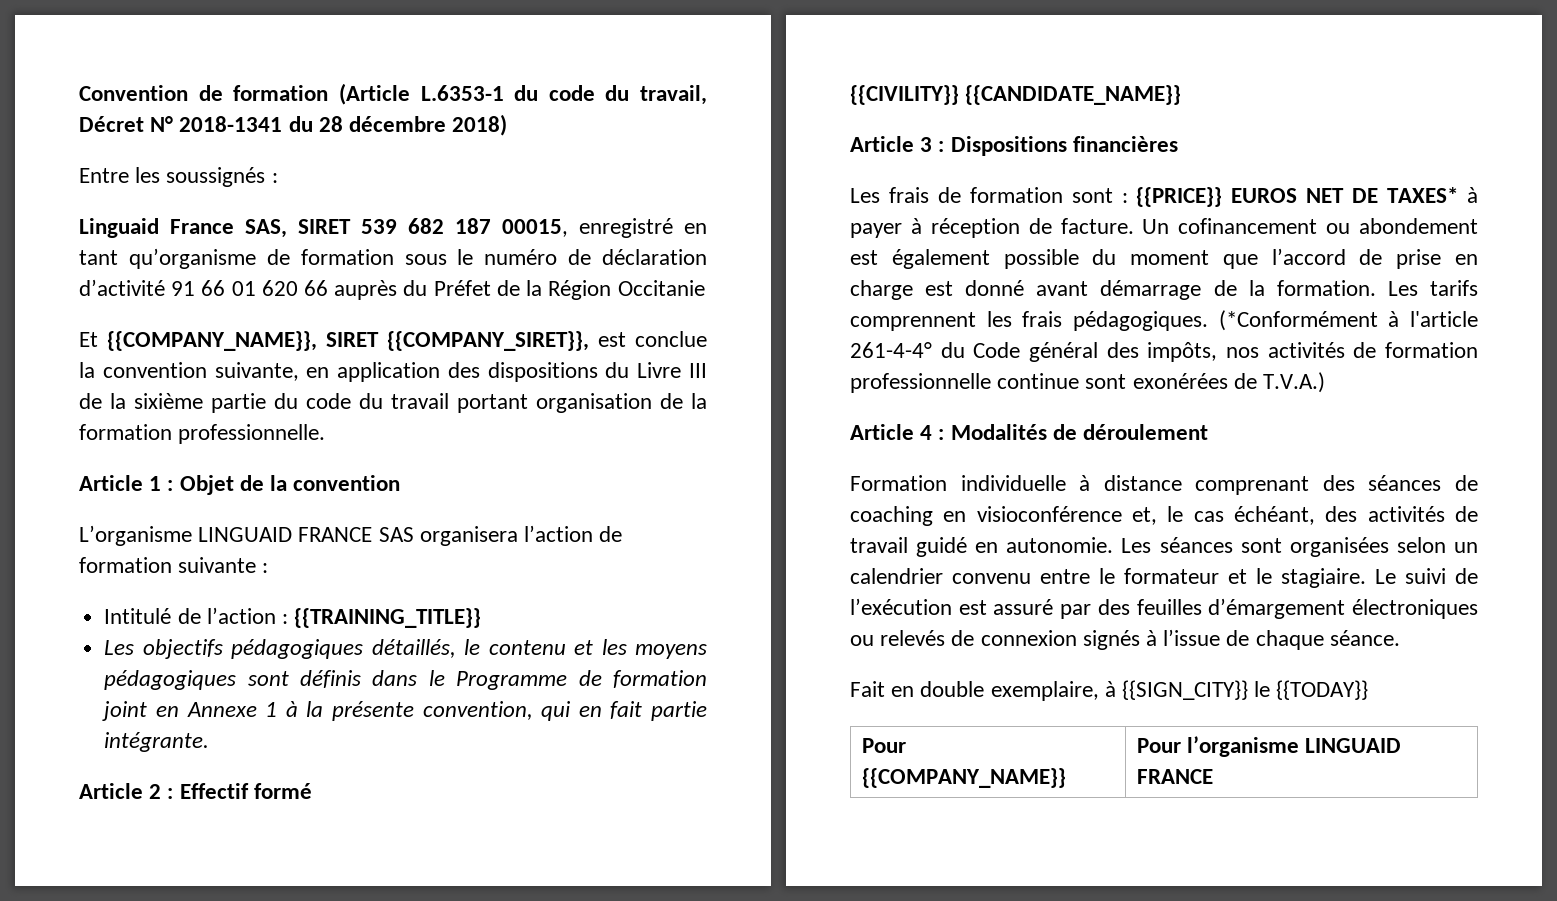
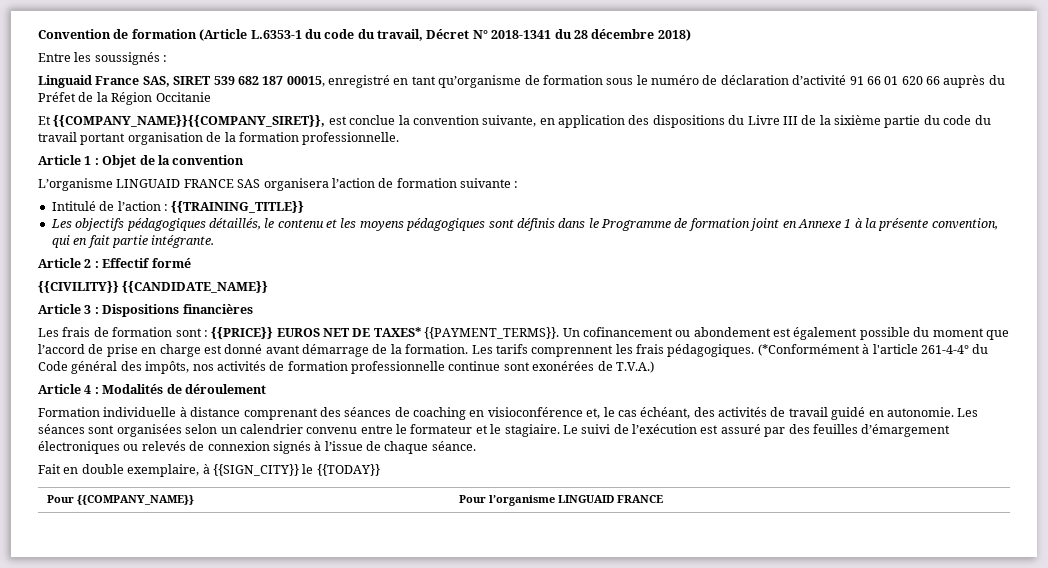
[106,331,589,351] {{COMPANY_NAME}}, SIRET {{COMPANY_SIRET}}, -> [53,115,326,127] {{COMPANY_NAME}}{{COMPANY_SIRET}},
[1466,187,1478,203] [850,218,1134,238] à payer à réception de facture. -> [424,327,560,339] {{PAYMENT_TERMS}}.

